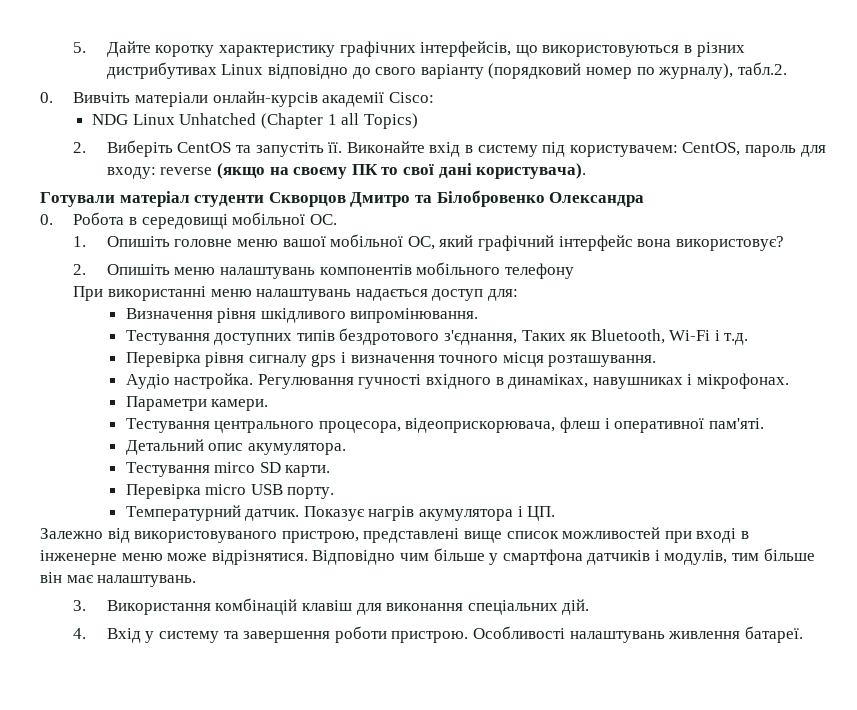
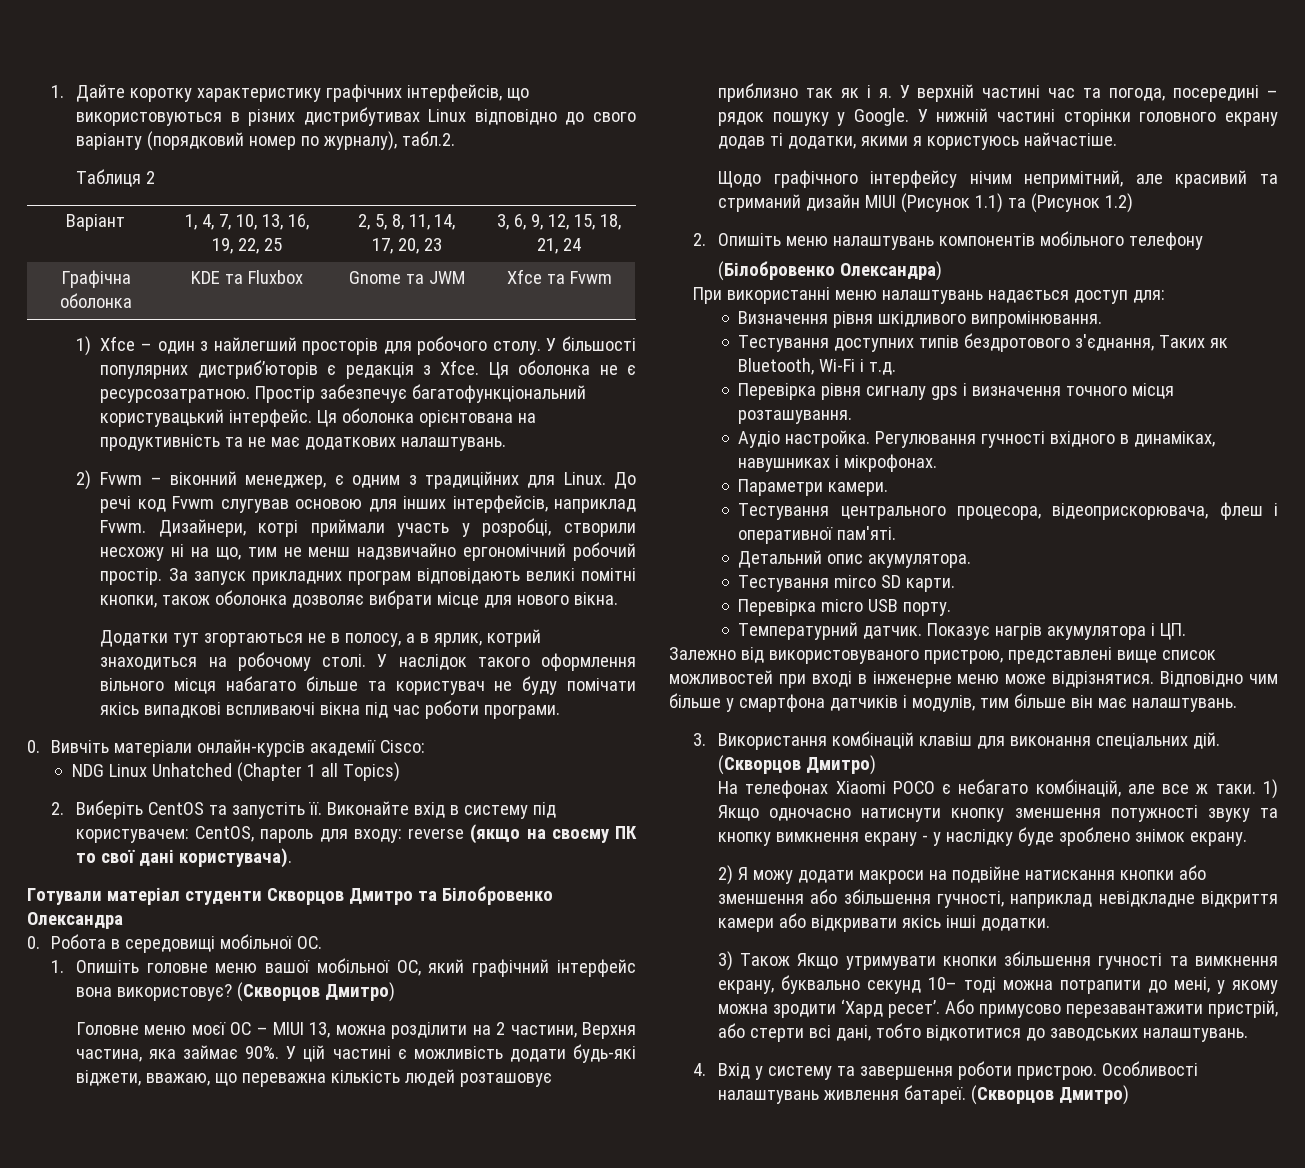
[73,42,87,53] 5. -> [51,85,65,98] 1.
(787, 68) none -> [75,169,155,187] [66,214,125,231] [185,214,309,230] [212,238,282,254] [357,214,456,230] [371,238,442,254] [497,214,621,230] [537,238,581,254] [60,270,131,288] [59,293,132,308] [191,270,303,284] [348,271,465,284] [506,269,612,284] [75,336,636,356] [100,360,636,379] [100,384,587,403] [100,408,537,427] [100,434,507,451] [75,470,637,490] [100,495,636,513] [100,518,636,537] [100,542,636,561] [100,568,636,585] [100,590,619,609] [100,629,542,647] [100,652,636,671] [100,676,636,695] [100,700,561,719] // Таблиця 2 // Варіант | 1, 4, 7, 10, 13, 16, 19, 22, 25 | 2, 5, 8, 11, 14, 17, 20, 23 | 3, 6, 9, 12, 15, 18, 21, 24 // Графічна оболонка | KDE та Fluxbox | Gnome та JWM | Xfce та Fvwm // 1) Xfce – один з найлегший просторів для робочого столу. У більшості популярних дистриб’юторів є редакція з Xfce. Ця оболонка не є ресурсозатратною. Простір забезпечує багатофункціональний користувацький інтерфейс. Ця оболонка орієнтована на продуктивність та не має додаткових налаштувань. // 2) Fvwm – віконний менеджер, є одним з традиційних для Linux. До речі код Fvwm слугував основою для інших інтерфейсів, наприклад Fvwm. Дизайнери, котрі приймали участь у розробці, створили несхожу ні на що, тим не менш надзвичайно ергономічний робочий простір. За запуск прикладних програм відповідають великі помітні кнопки, також оболонка дозволяє вибрати місце для нового вікна. // Додатки тут згортаються не в полосу, а в ярлик, котрий знаходиться на робочому столі. У наслідок такого оформлення вільного місця набагато більше та користувач не буду помічати якісь випадкові вспливаючі вікна під час роботи програми.
(784, 243) none -> [236,982,395,1002] [75,1022,636,1039] [75,1044,637,1063] [75,1069,552,1087] [717,83,1278,102] [717,108,1278,126] [717,132,1117,150] [717,170,1278,188] [717,193,1133,213] (Скворцов Дмитро) // Головне меню моєї ОС – MIUI 13, можна розділити на 2 частини, Верхня частина, яка займає 90%. У цій частині є можливість додати будь-які віджети, вважаю, що переважна кількість людей розташовує приблизно так як і я. У верхній частині час та погода, посередині – рядок пошуку у Google. У нижній частині сторінки головного екрану додав ті додатки, якими я користуюсь найчастіше. // Щодо графічного інтерфейсу нічим непримітний, але красивий та стриманий дизайн MIUI (Рисунок 1.1) та (Рисунок 1.2)
(574, 271) none -> [717,261,942,281] // (Білобровенко Олександра)
(590, 607) none -> [717,755,876,775] [717,779,1278,799] [717,805,1278,822] [717,827,1247,846] [717,865,1206,885] [717,889,1278,908] [717,913,1050,932] [717,951,1278,971] [717,975,1278,994] [717,999,1278,1018] [717,1023,1248,1042] (Скворцов Дмитро) // На телефонах Xiaomi POCO є небагато комбінацій, але все ж таки. 1) Якщо одночасно натиснути кнопку зменшення потужності звуку та кнопку вимкнення екрану - у наслідку буде зроблено знімок екрану. // 2) Я можу додати макроси на подвійне натискання кнопки або зменшення або збільшення гучності, наприклад невідкладне відкриття камери або відкривати якісь інші додатки. // 3) Також Якщо утримувати кнопки збільшення гучності та вимкнення екрану, буквально секунд 10– тоді можна потрапити до мені, у якому можна зродити ‘Хард ресет’. Або примусово перезавантажити пристрій, або стерти всі дані, тобто відкотитися до заводських налаштувань.
(803, 634) none -> [970,1085,1129,1105] (Скворцов Дмитро)

